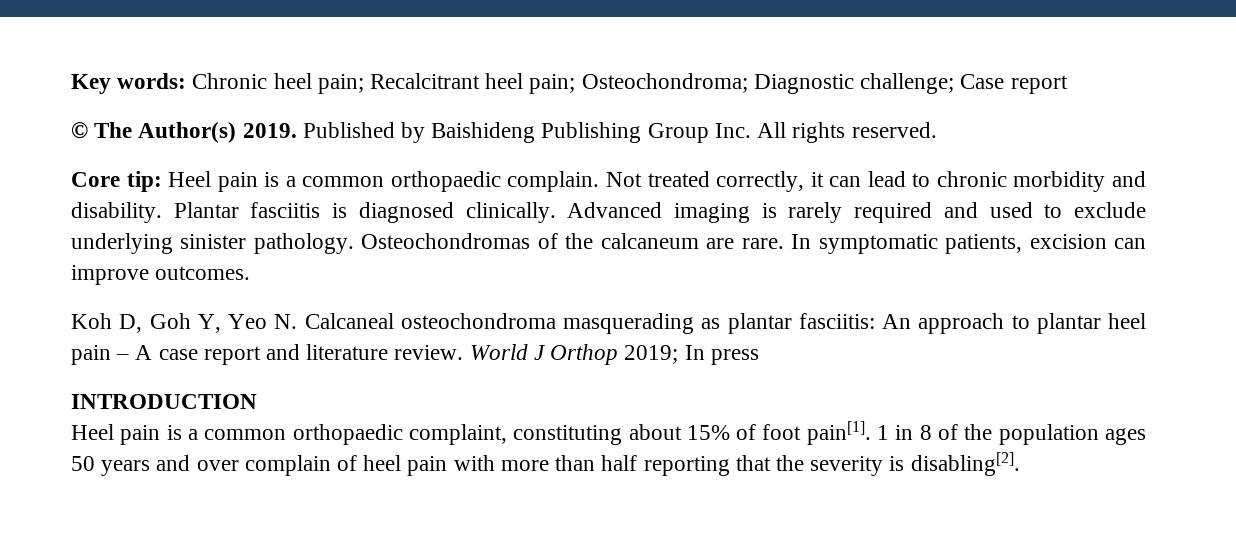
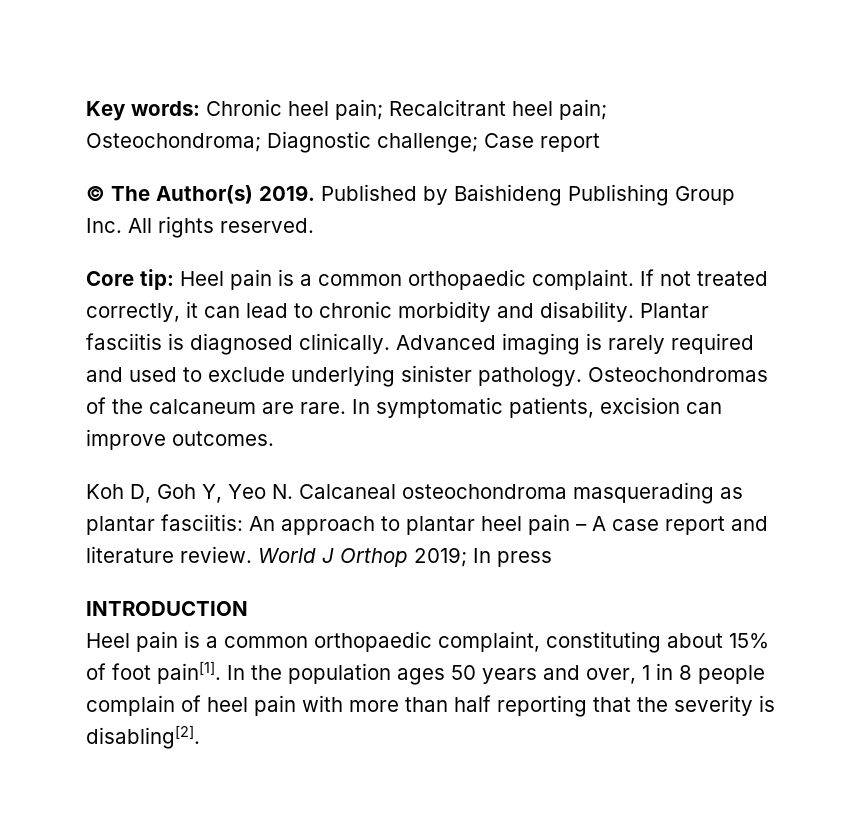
[507,171,642,192] complain. Not -> [532,269,691,290] complaint. If not
[877,424,959,440] 1 in 8 of -> [227,665,245,680] In
[196,460,239,471] over -> [586,663,765,684] over, 1 in 8 people

